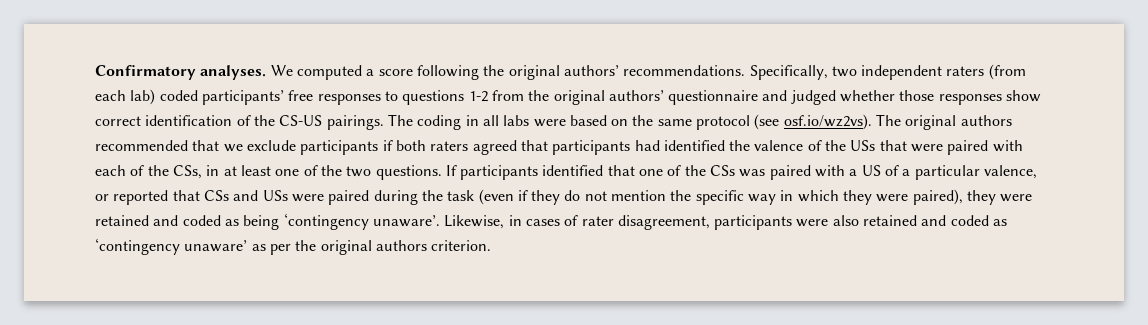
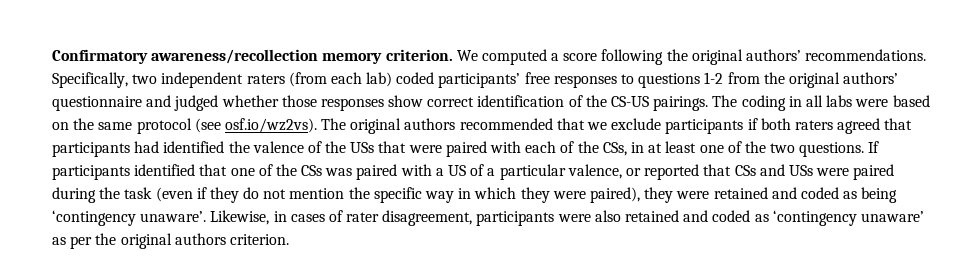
[200,65,267,80] analyses. -> [151,49,453,64] awareness/recollection memory criterion.

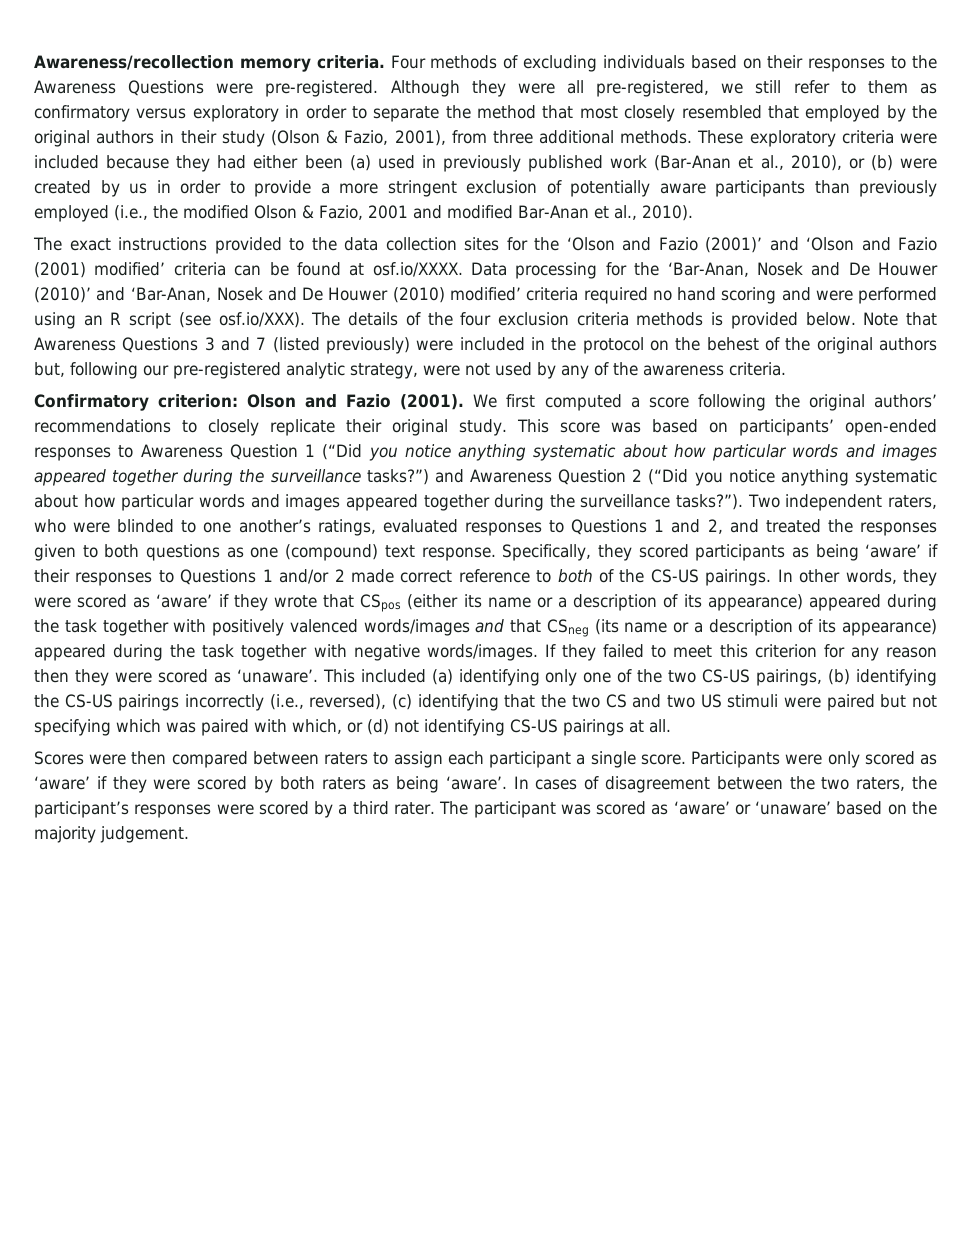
[52,49,478,64] Confirmatory awareness/recollection memory criterion. We -> [34,55,937,72] [34,80,937,97] [34,105,937,122] [34,130,937,147] [34,155,937,172] [34,180,937,197] [34,205,693,222] [33,237,938,254] [34,262,938,279] [34,287,937,304] [34,312,938,329] [34,337,938,354] [34,362,786,379] [34,394,536,411] Awareness/recollection memory criteria. Four methods of excluding individuals based on their responses to the Awareness Questions were pre-registered. Although they were all pre-registered, we still refer to them as confirmatory versus exploratory in order to separate the method that most closely resembled that employed by the original authors in their study (Olson & Fazio, 2001), from three additional methods. These exploratory criteria were included because they had either been (a) used in previously published work (Bar-Anan et al., 2010), or (b) were created by us in order to provide a more stringent exclusion of potentially aware participants than previously employed (i.e., the modified Olson & Fazio, 2001 and modified Bar-Anan et al., 2010). // The exact instructions provided to the data collection sites for the ‘Olson and Fazio (2001)’ and ‘Olson and Fazio (2001) modified’ criteria can be found at osf.io/XXXX. Data processing for the ‘Bar-Anan, Nosek and De Houwer (2010)’ and ‘Bar-Anan, Nosek and De Houwer (2010) modified’ criteria required no hand scoring and were performed using an R script (see osf.io/XXX). The details of the four exclusion criteria methods is provided below. Note that Awareness Questions 3 and 7 (listed previously) were included in the protocol on the behest of the original authors but, following our pre-registered analytic strategy, were not used by any of the awareness criteria. // Confirmatory criterion: Olson and Fazio (2001). We first
[805,49,927,61] [52,72,899,88] [52,95,930,111] [52,118,913,134] [52,141,880,157] [52,164,895,180] [52,187,898,203] [52,210,924,226] [52,233,289,249] recommendations. Specifically, two independent raters (from each lab) coded participants’ free responses to questions 1-2 from the original authors’ questionnaire and judged whether those responses show correct identification of the CS-US pairings. The coding in all labs were based on the same protocol (see osf.io/wz2vs). The original authors recommended that we exclude participants if both raters agreed that participants had identified the valence of the USs that were paired with each of the CSs, in at least one of the two questions. If participants identified that one of the CSs was paired with a US of a particular valence, or reported that CSs and USs were paired during the task (even if they do not mention the specific way in which they were paired), they were retained and coded as being ‘contingency unaware’. Likewise, in cases of rater disagreement, participants were also retained and coded as ‘contingency unaware’ as per the original authors criterion. -> [34,419,937,436] [34,444,937,461] [34,469,937,486] [34,494,938,511] [34,519,938,536] [34,544,938,561] [34,569,938,586] [34,594,937,612] [34,619,937,637] [34,644,938,661] [34,669,938,686] [34,694,938,711] [34,719,671,736] [34,751,938,768] [34,776,937,793] [34,801,938,818] [34,826,189,843] recommendations to closely replicate their original study. This score was based on participants’ open-ended responses to Awareness Question 1 (“Did you notice anything systematic about how particular words and images appeared together during the surveillance tasks?”) and Awareness Question 2 (“Did you notice anything systematic about how particular words and images appeared together during the surveillance tasks?”). Two independent raters, who were blinded to one another’s ratings, evaluated responses to Questions 1 and 2, and treated the responses given to both questions as one (compound) text response. Specifically, they scored participants as being ‘aware’ if their responses to Questions 1 and/or 2 made correct reference to both of the CS-US pairings. In other words, they were scored as ‘aware’ if they wrote that CSpos (either its name or a description of its appearance) appeared during the task together with positively valenced words/images and that CSneg (its name or a description of its appearance) appeared during the task together with negative words/images. If they failed to meet this criterion for any reason then they were scored as ‘unaware’. This included (a) identifying only one of the two CS-US pairings, (b) identifying the CS-US pairings incorrectly (i.e., reversed), (c) identifying that the two CS and two US stimuli were paired but not specifying which was paired with which, or (d) not identifying CS-US pairings at all. // Scores were then compared between raters to assign each participant a single score. Participants were only scored as ‘aware’ if they were scored by both raters as being ‘aware’. In cases of disagreement between the two raters, the participant’s responses were scored by a third rater. The participant was scored as ‘aware’ or ‘unaware’ based on the majority judgement.

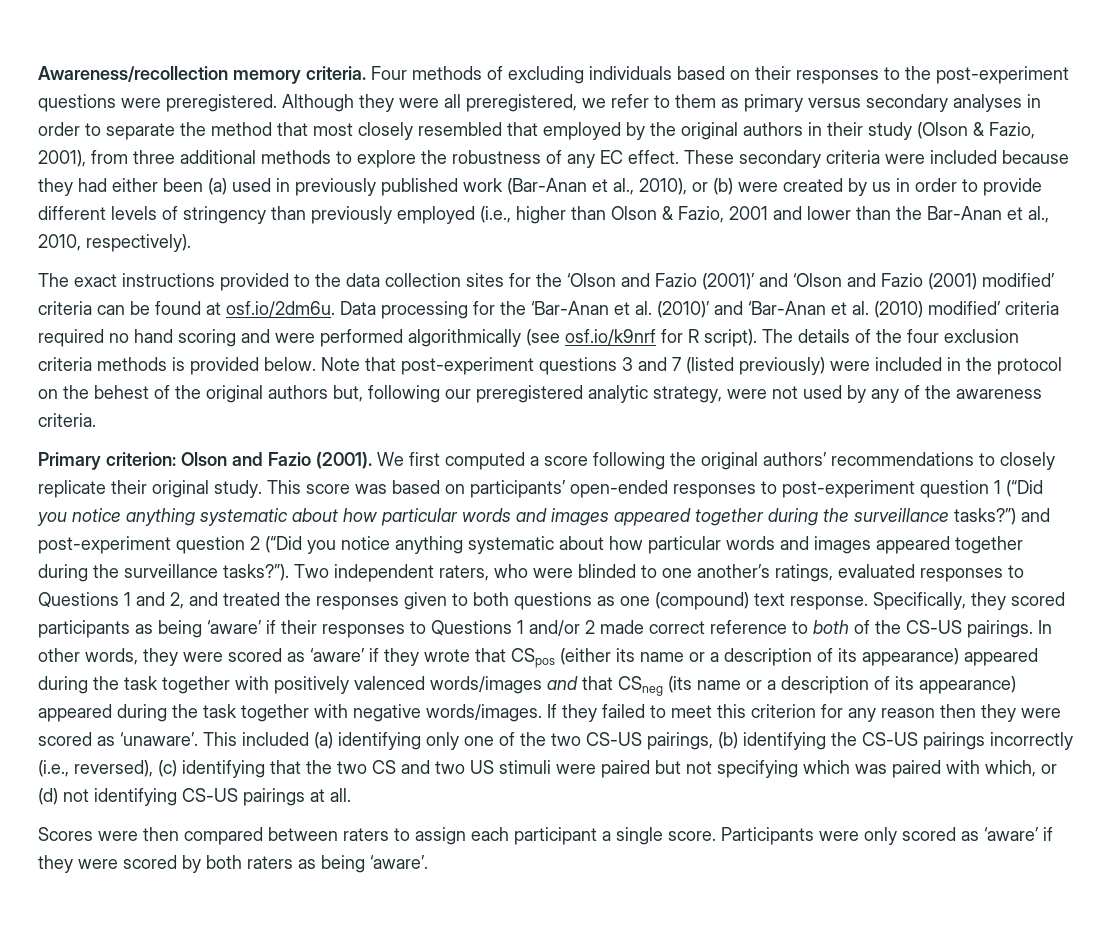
[34,80,379,97] Awareness Questions were pre-registered. -> [936,66,1069,84] [38,94,277,112] post-experiment questions were preregistered.
[596,80,782,97] pre-registered, we still -> [466,94,606,112] preregistered, we
[34,105,279,122] confirmatory versus exploratory -> [744,94,1022,112] primary versus secondary analyses
[620,130,836,147] methods. These exploratory -> [261,150,821,168] methods to explore the robustness of any EC effect. These secondary
[320,180,805,197] a more stringent exclusion of potentially aware participants -> [38,206,266,224] different levels of stringency
[153,205,249,219] the modified -> [516,206,606,224] higher than
[446,205,513,219] modified -> [807,206,922,220] lower than the
[641,205,693,221] 2010). -> [38,234,191,252] 2010, respectively).
[372,262,463,277] osf.io/XXXX. -> [226,301,335,317] osf.io/2dm6u.
[667,262,938,277] [34,287,389,303] ‘Bar-Anan, Nosek and De Houwer (2010)’ and ‘Bar-Anan, Nosek and De Houwer -> [531,301,869,318] ‘Bar-Anan et al. (2010)’ and ‘Bar-Anan et al.
[34,312,305,329] using an R script (see osf.io/XXX). -> [408,329,757,347] algorithmically (see osf.io/k9nrf for R script).
[34,337,199,353] Awareness Questions -> [401,357,617,375] post-experiment questions
[173,362,281,379] pre-registered -> [476,385,583,403] preregistered
[34,394,149,411] Confirmatory -> [38,452,101,470] Primary
[140,444,298,460] Awareness Question -> [782,480,989,498] post-experiment question
[470,469,627,485] Awareness Question -> [38,536,245,554] post-experiment question
[513,776,937,793] [34,801,938,818] [34,826,189,843] In cases of disagreement between the two raters, the participant’s responses were scored by a third rater. The participant was scored as ‘aware’ or ‘unaware’ based on the majority judgement. -> (428, 862) none

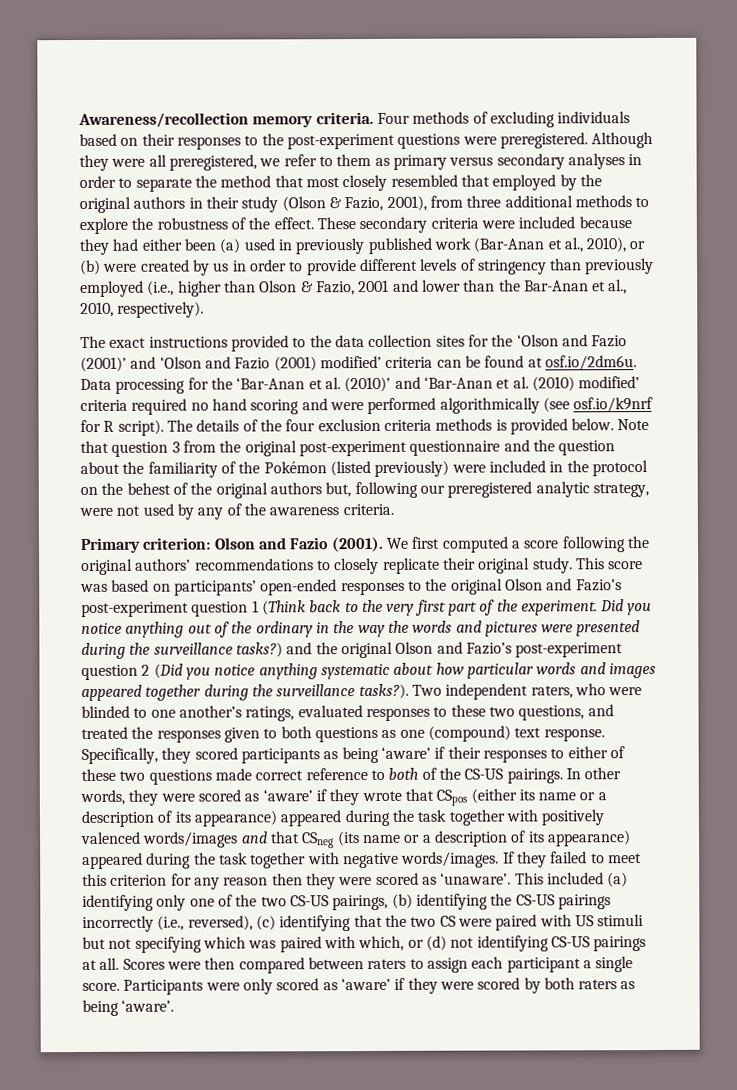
[567,150,623,168] any EC -> [248,217,271,230] the
[401,357,681,375] post-experiment questions 3 and 7 -> [111,439,616,457] [80,461,327,478] question 3 from the original post-experiment questionnaire and the question about the familiarity of the Pokémon
[782,480,1043,498] post-experiment question 1 (“Did -> [425,578,622,595] [81,599,653,618] [81,620,641,638] [81,641,624,660] [81,663,183,681] the original Olson and Fazio’s post-experiment question 1 (Think back to the very first part of the experiment. Did you notice anything out of the ordinary in the way the words and pictures were presented during the surveillance tasks?) and the original Olson and Fazio’s post-experiment question 2 (Did
[954,508,1050,525] [38,536,1023,554] [38,564,289,582] tasks?”) and post-experiment question 2 (“Did you notice anything systematic about how particular words and images appeared together during the surveillance tasks?”). -> [358,683,409,700] tasks?).
[38,592,184,609] Questions 1 and 2, -> [450,704,585,721] these two questions,
[431,620,595,636] Questions 1 and/or 2 -> [567,746,625,759] [81,768,212,785] either of these two questions
[401,760,650,778] and two US stimuli were paired -> [457,914,645,931] were paired with US stimuli
(351, 795) // -> (120, 963) none

